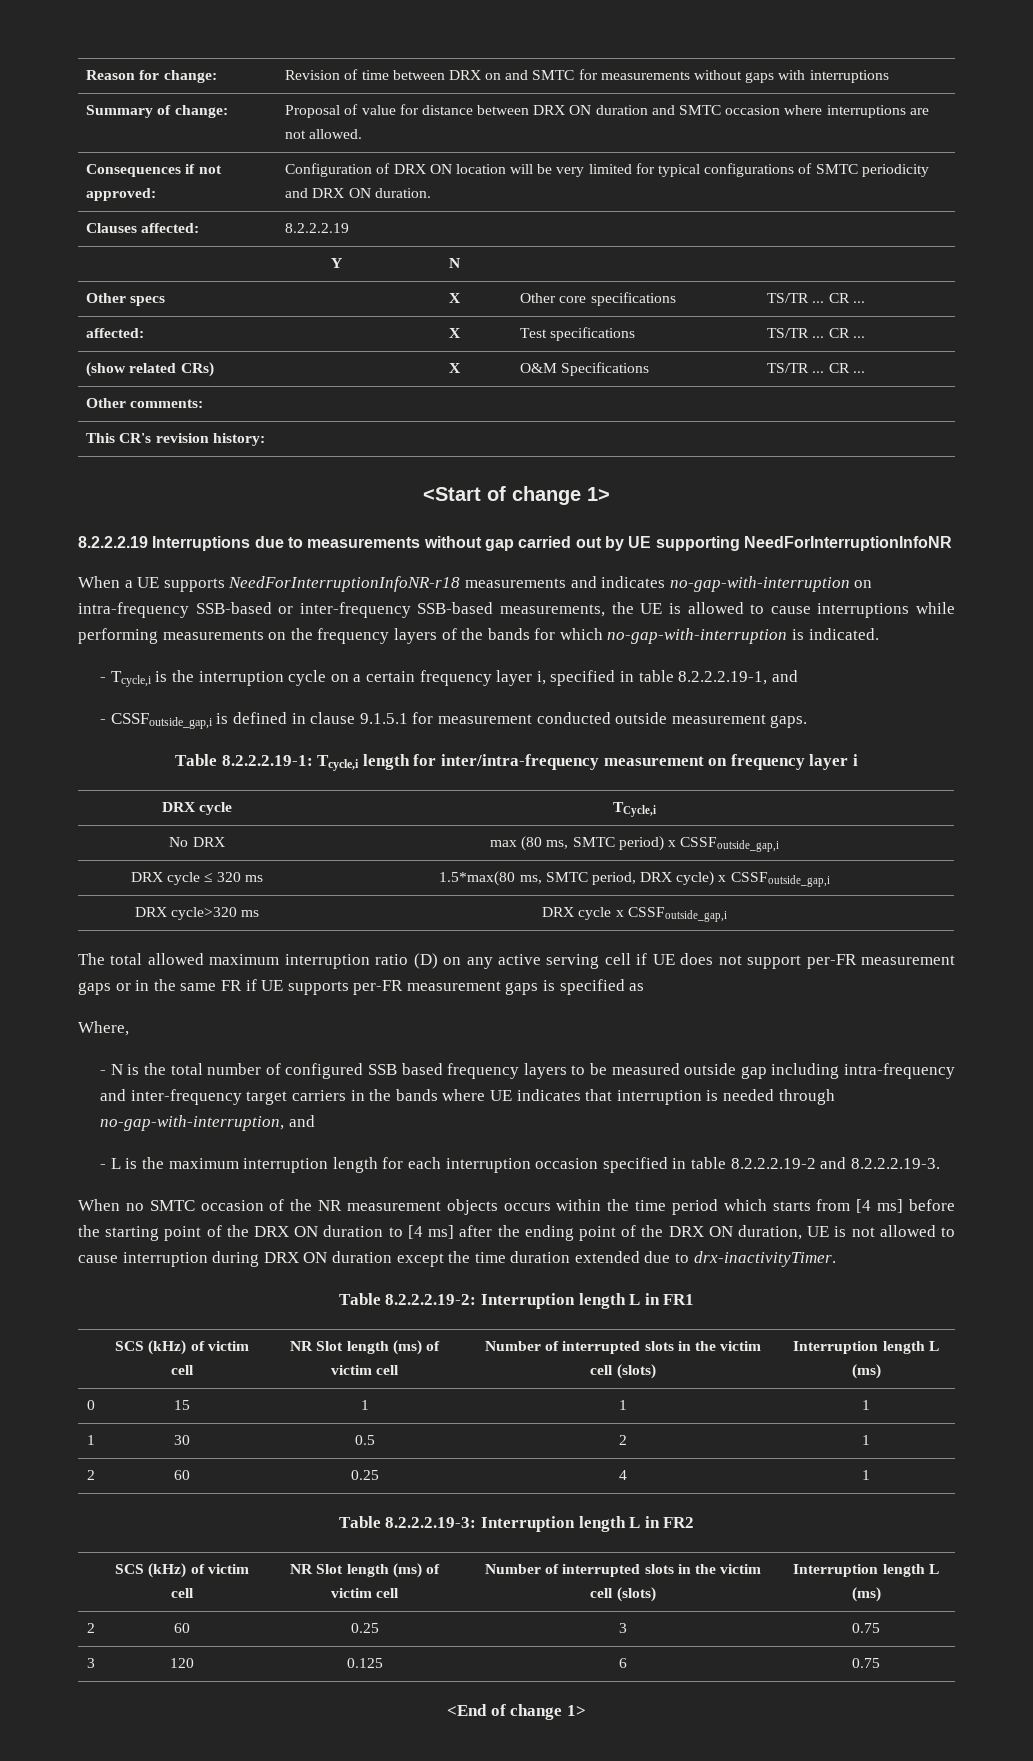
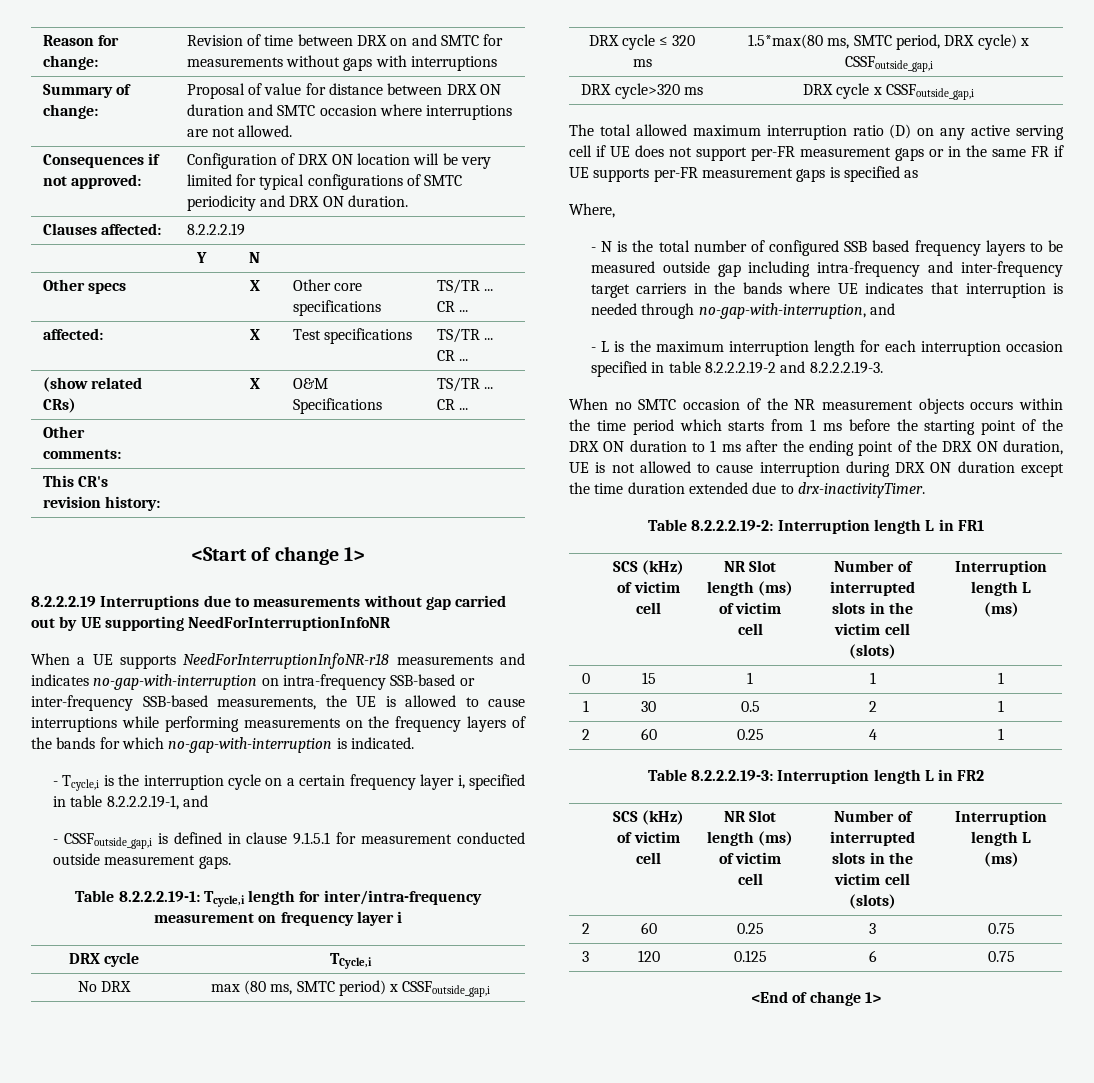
[856,1199,904,1213] [4 ms] -> [810,419,842,431] 1 ms
[407,1225,455,1239] [4 ms] -> [710,440,741,452] 1 ms

